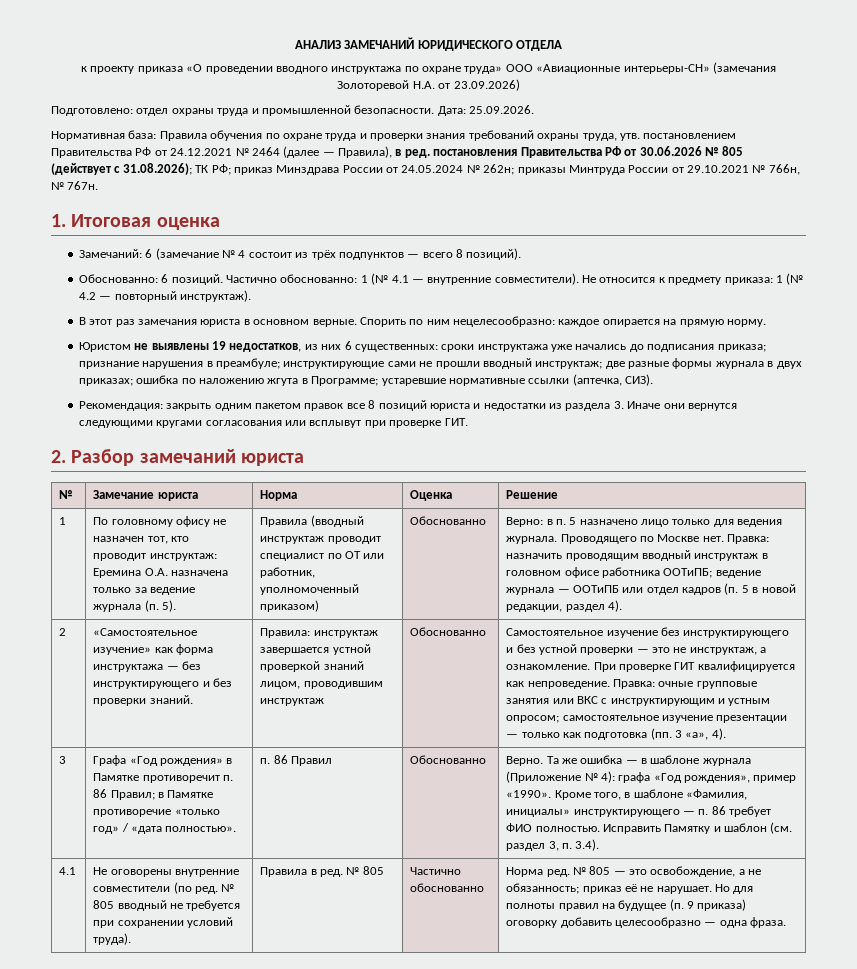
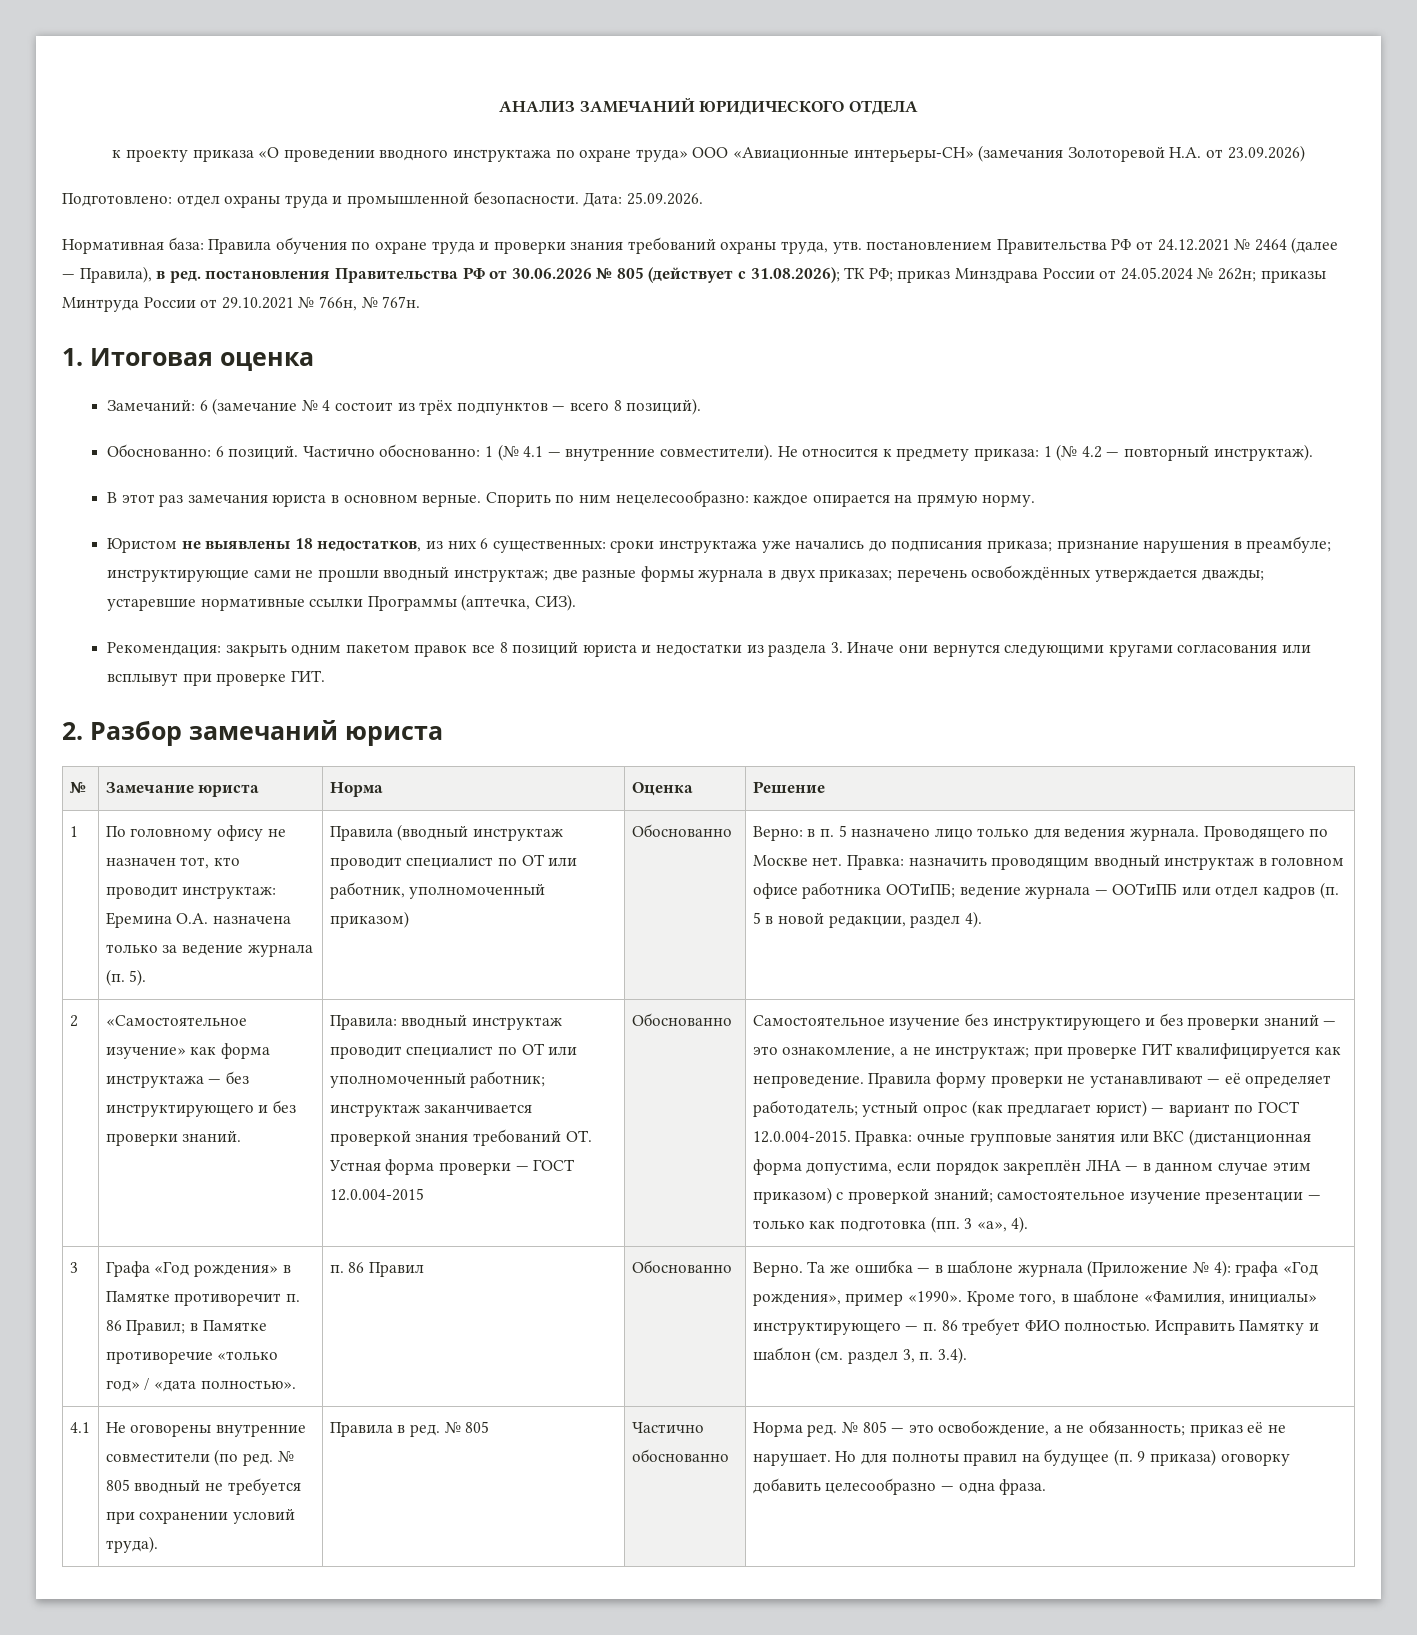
[212,341,227,350] 19 -> [294,538,313,549] 18
[136,375,379,386] ошибка по наложению жгута в Программе; -> [896,565,1264,582] перечень освобождённых утверждается дважды;
(570, 381) none -> [367,596,457,611] Программы
[313,630,378,638] [260,644,371,655] [260,661,364,672] [260,681,383,689] [260,698,325,706] инструктаж завершается устной проверкой знаний лицом, проводившим инструктаж -> [401,1014,562,1030] [329,1043,578,1059] [329,1071,546,1088] [329,1104,533,1117] [329,1129,592,1146] [328,1159,576,1175] [329,1188,424,1201] вводный инструктаж проводит специалист по ОТ или уполномоченный работник; инструктаж заканчивается проверкой знания требований ОТ. Устная форма проверки — ГОСТ 12.0.004-2015
[538,644,767,655] [506,662,616,672] устной проверки — это не инструктаж, а ознакомление. При -> [1187,1014,1337,1030] [752,1046,1063,1059] проверки знаний — это ознакомление, а не инструктаж; при
(610, 685) none -> [868,1072,1332,1088] [752,1100,1301,1117] [752,1130,851,1143] Правила форму проверки не устанавливают — её определяет работодатель; устный опрос (как предлагает юрист) — вариант по ГОСТ 12.0.004-2015.
[601,698,771,706] [506,715,560,723] с инструктирующим и устным опросом; -> [1188,1129,1311,1146] [752,1159,1311,1175] [752,1187,993,1204] (дистанционная форма допустима, если порядок закреплён ЛНА — в данном случае этим приказом) с проверкой знаний;

